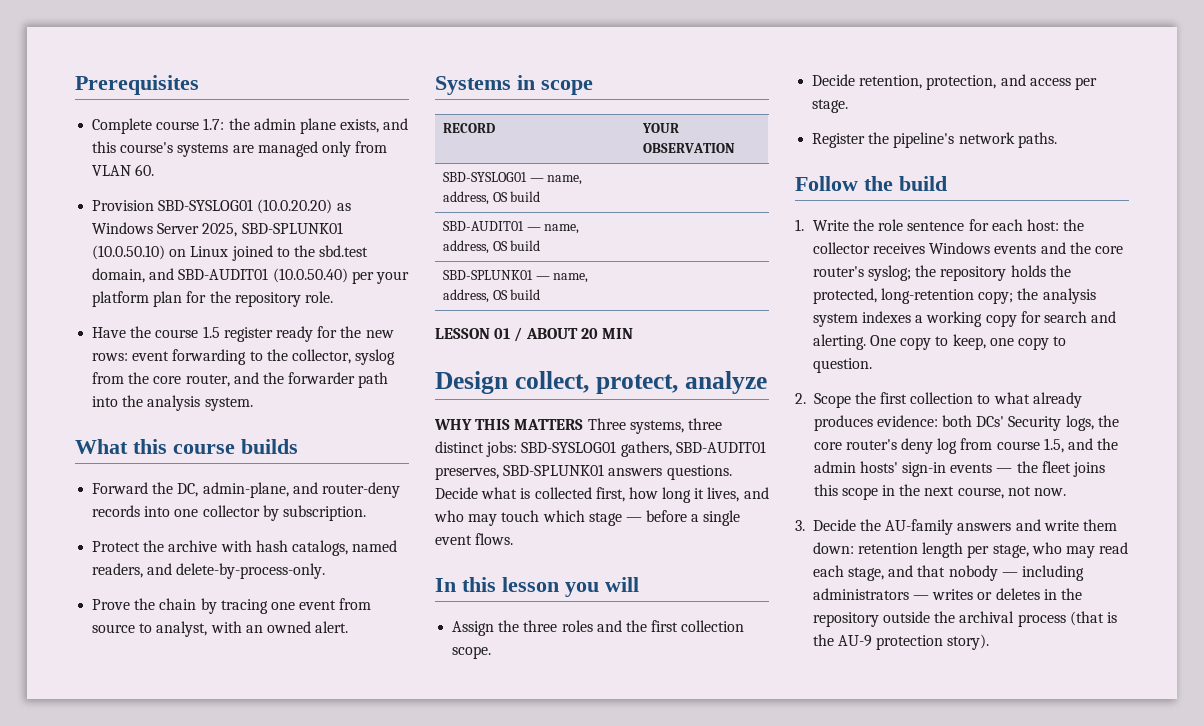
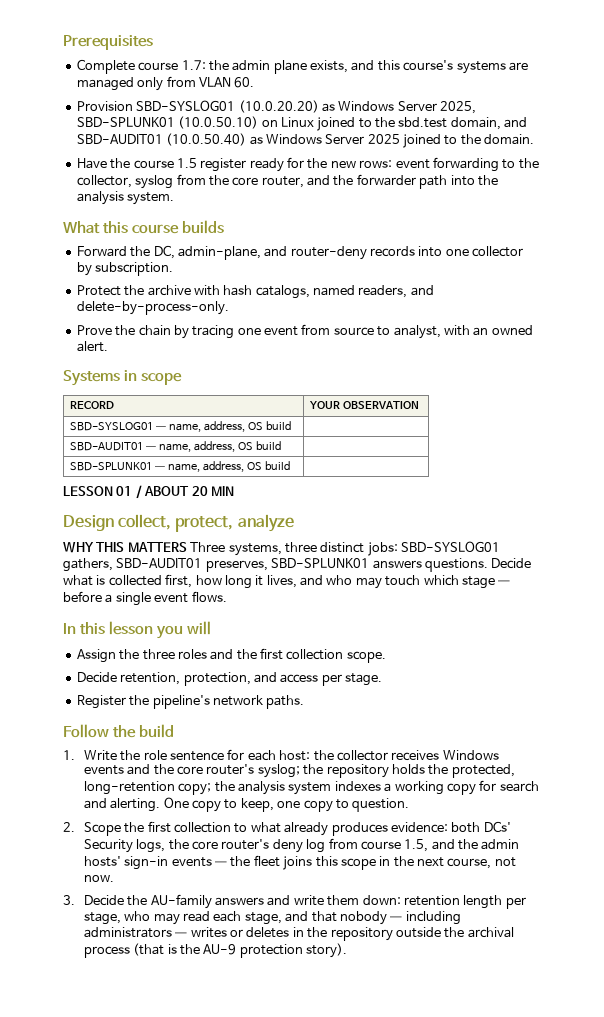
[351,271,409,284] [92,291,333,307] per your platform plan for the repository role. -> [249,134,535,148] as Windows Server 2025 joined to the domain.

